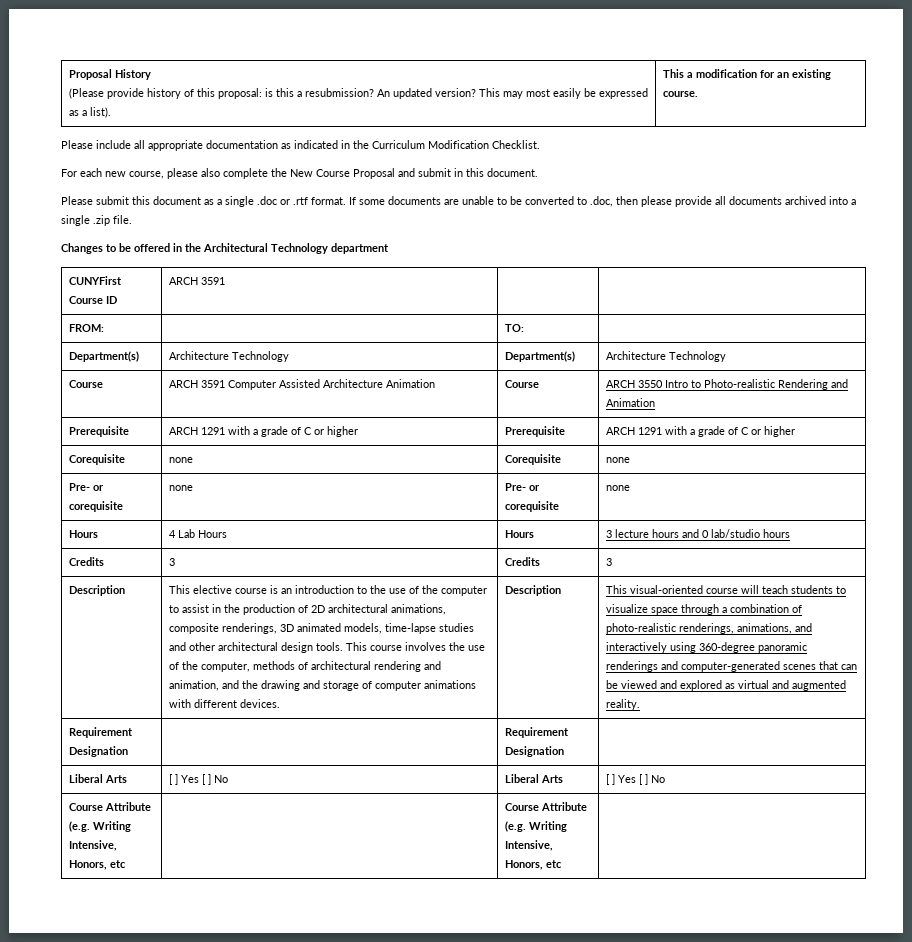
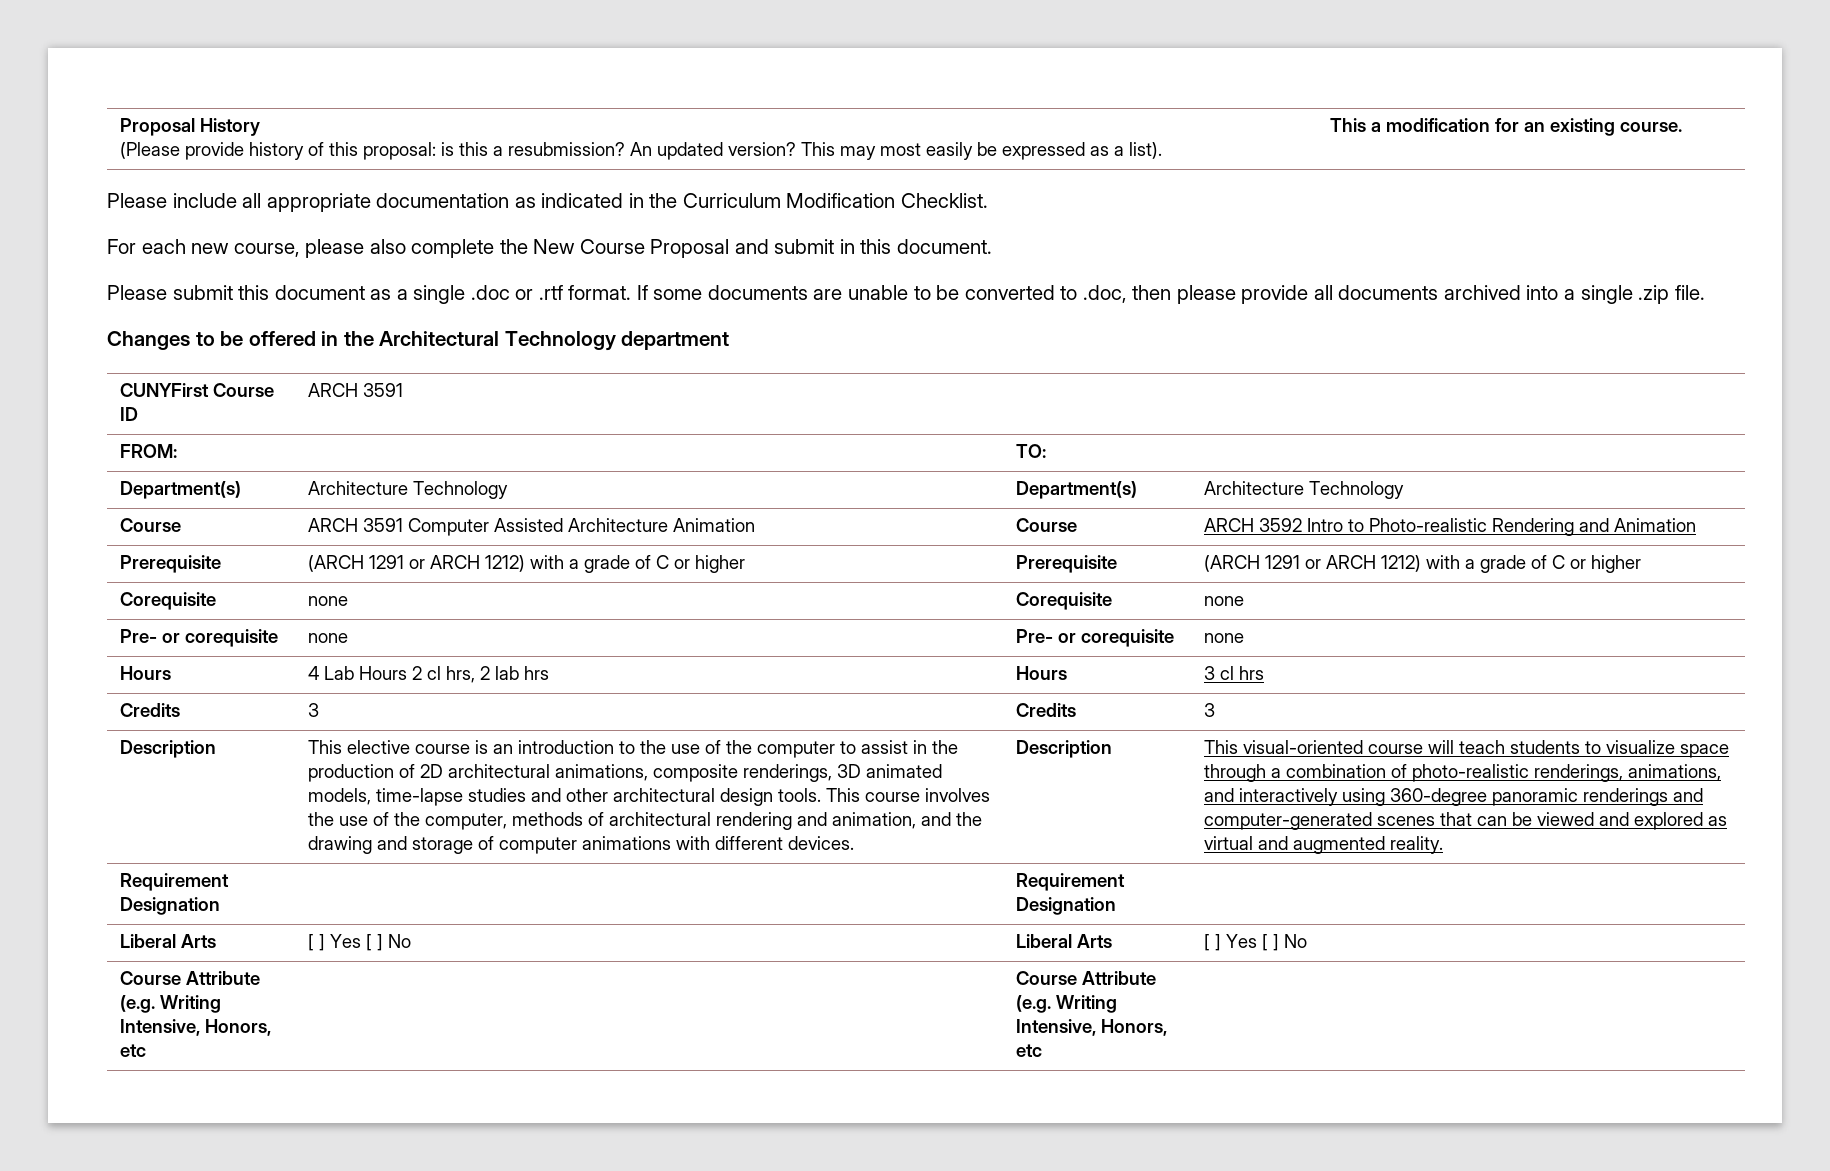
[637,380,663,388] 3550 -> [1258,518,1302,532] 3592
[168,427,225,435] ARCH 1291 -> [307,555,525,572] (ARCH 1291 or ARCH 1212)
[605,427,662,435] ARCH 1291 -> [1203,555,1421,572] (ARCH 1291 or ARCH 1212)
[504,530,534,538] [605,529,790,538] | Hours | 3 lecture hours and 0 lab/studio hours -> [411,666,549,683] [1015,666,1067,680] [1203,666,1264,680] 2 cl hrs, 2 lab hrs | Hours | 3 cl hrs

